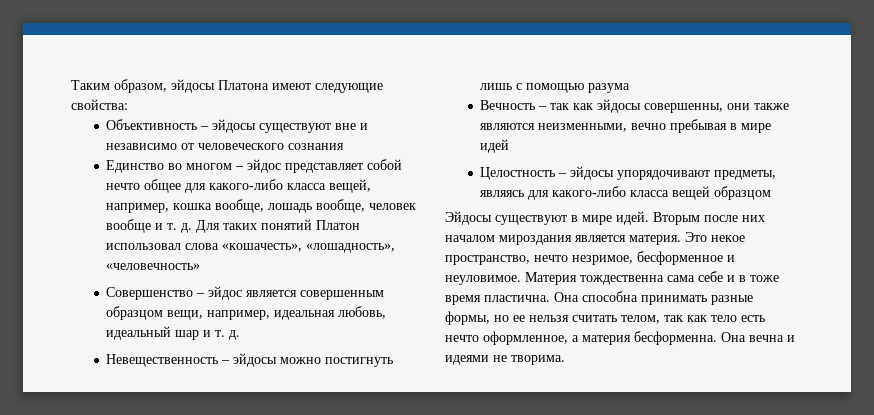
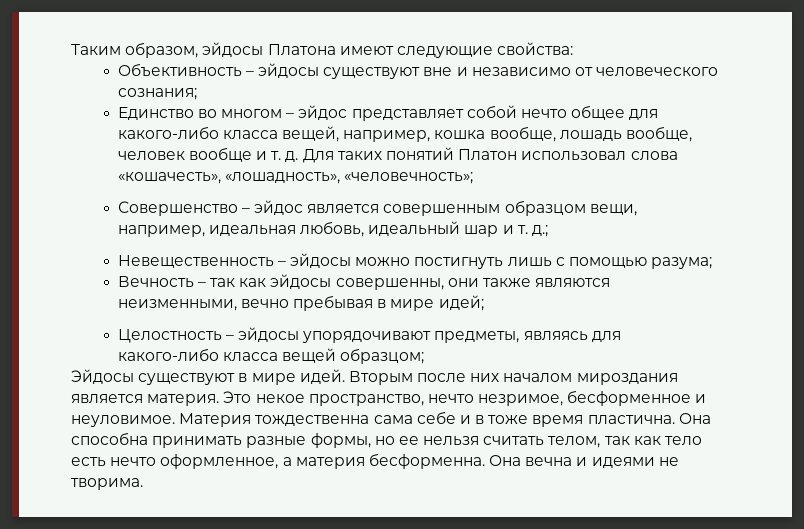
[288,143,345,150] сознания -> [117,88,197,100] сознания;
[106,263,201,270] «человечность» -> [344,172,474,184] «человечность»;
[229,330,241,340] д. -> [531,225,548,237] д.;
[588,83,631,93] разума -> [651,257,713,269] разума;
[480,139,510,153] идей -> [438,295,484,311] идей;
[714,186,772,200] образцом -> [340,348,425,364] образцом;

